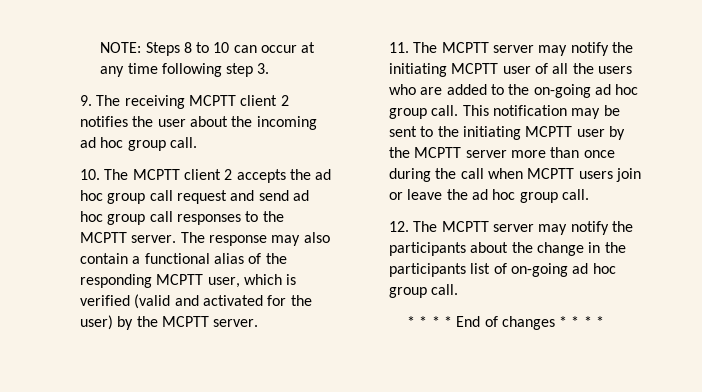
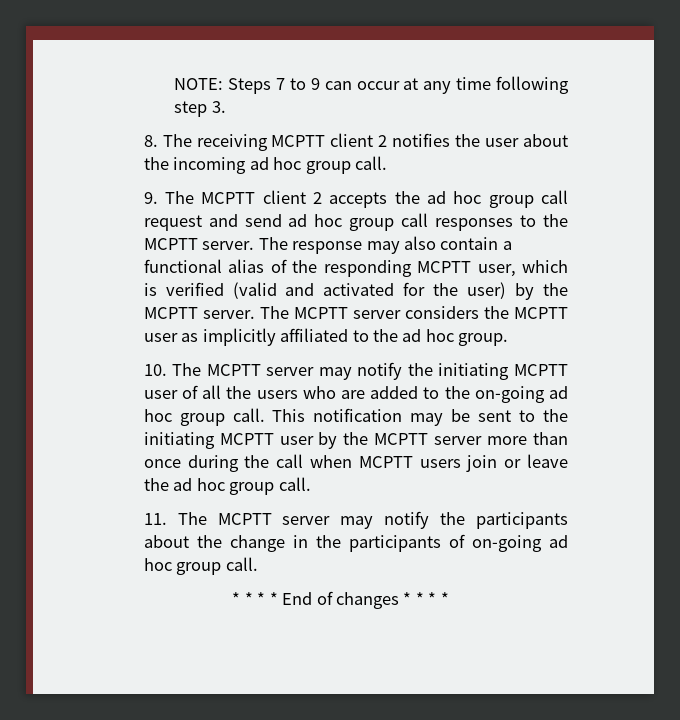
[183,42,230,53] 8 to 10 -> [276,78,320,90] 7 to 9
[80,95,93,106] 9. -> [143,135,158,147] 8.
[80,169,101,180] 10. -> [143,192,158,204] 9.
[389,42,410,53] // 11. -> [259,306,568,319] [143,328,509,346] [143,364,167,376] The MCPTT server considers the MCPTT user as implicitly affiliated to the ad hoc group. // 10.
[389,221,410,232] 12. -> [143,513,167,525] 11.
[470,263,491,274] list -> (441, 543) none

